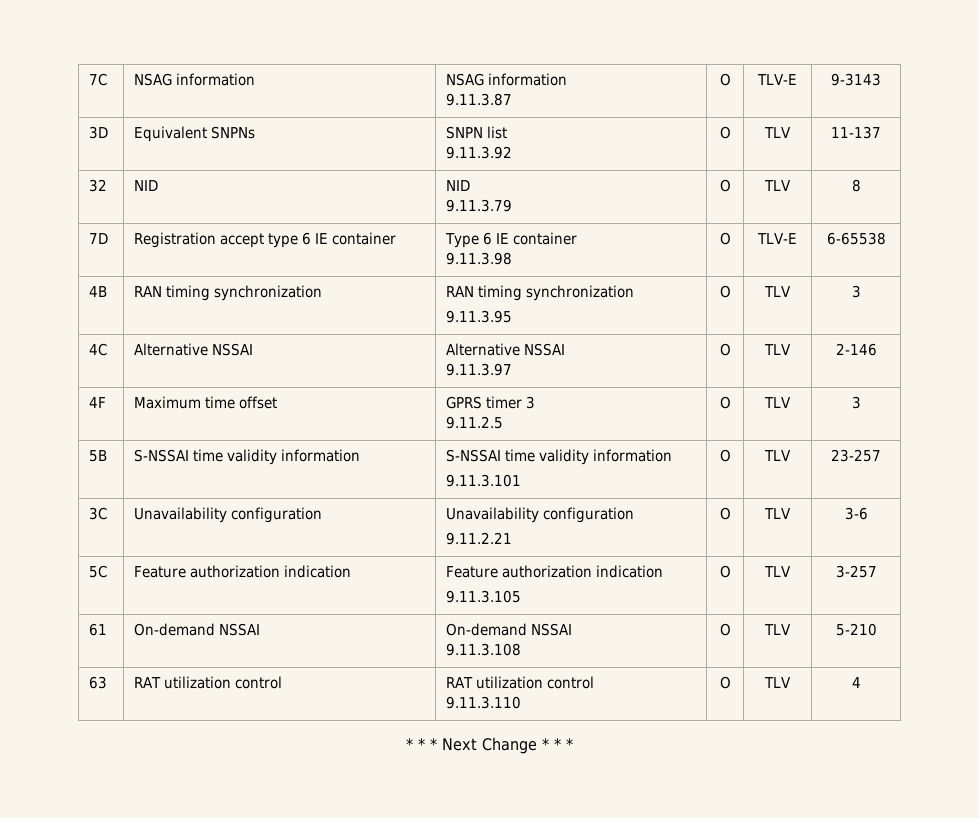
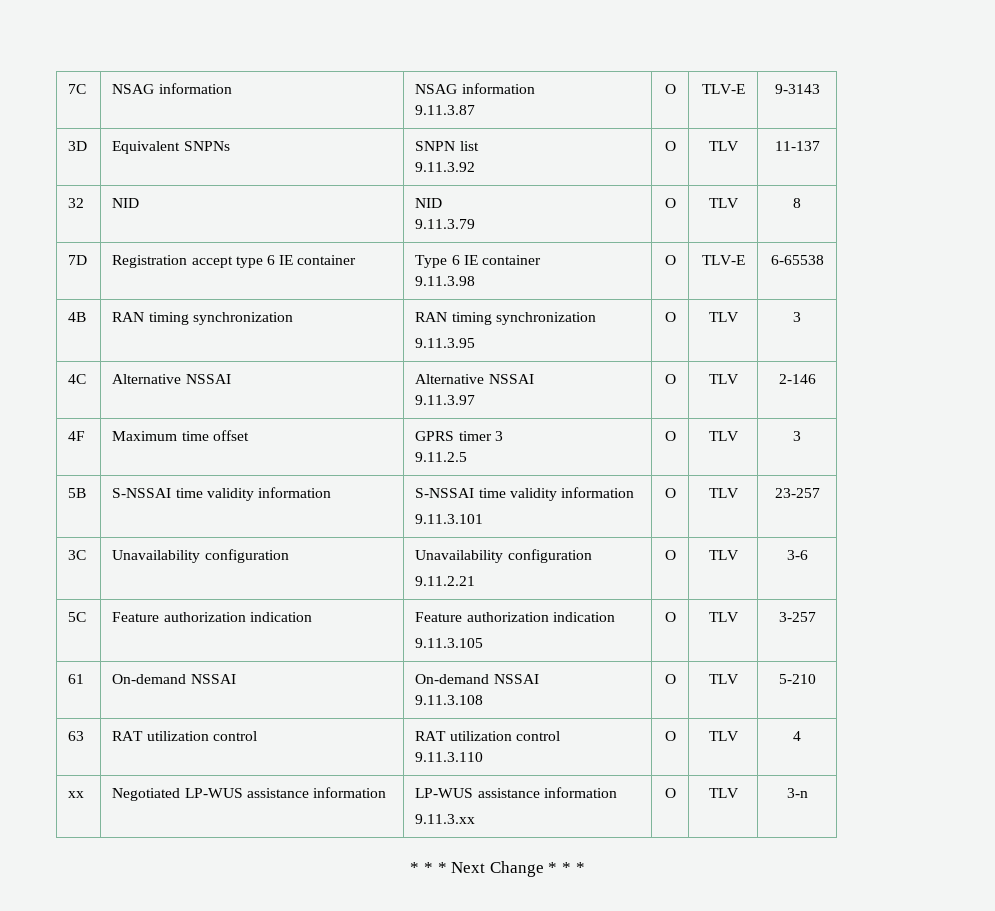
(861, 682) none -> [68,791,85,798] [112,787,386,801] [415,787,617,798] [415,814,476,824] [664,788,676,798] [708,788,739,798] [786,788,808,798] // xx | Negotiated LP-WUS assistance information | LP-WUS assistance information // 9.11.3.xx | O | TLV | 3-n

